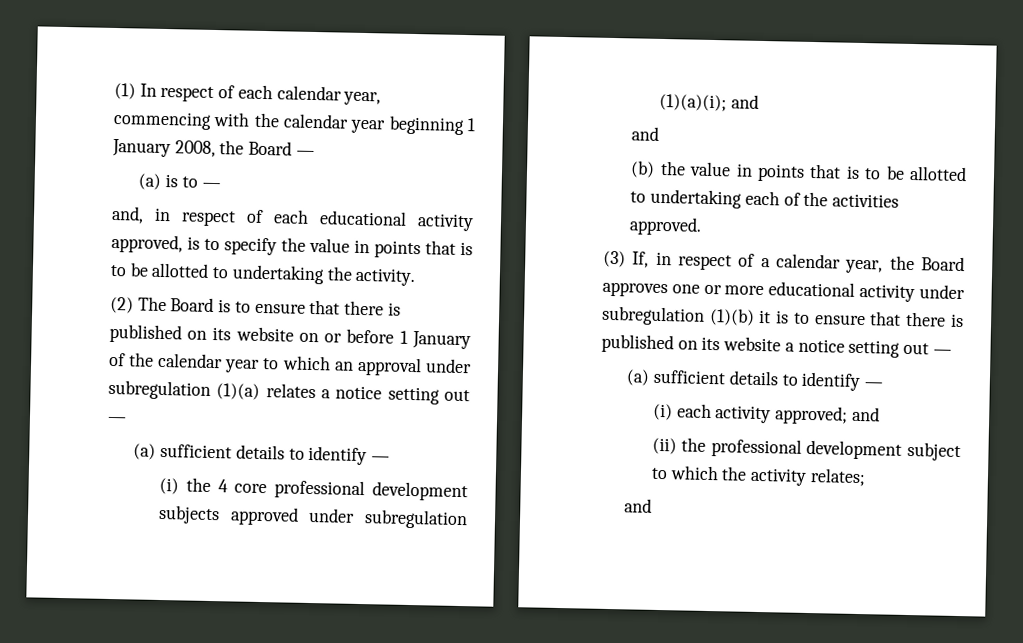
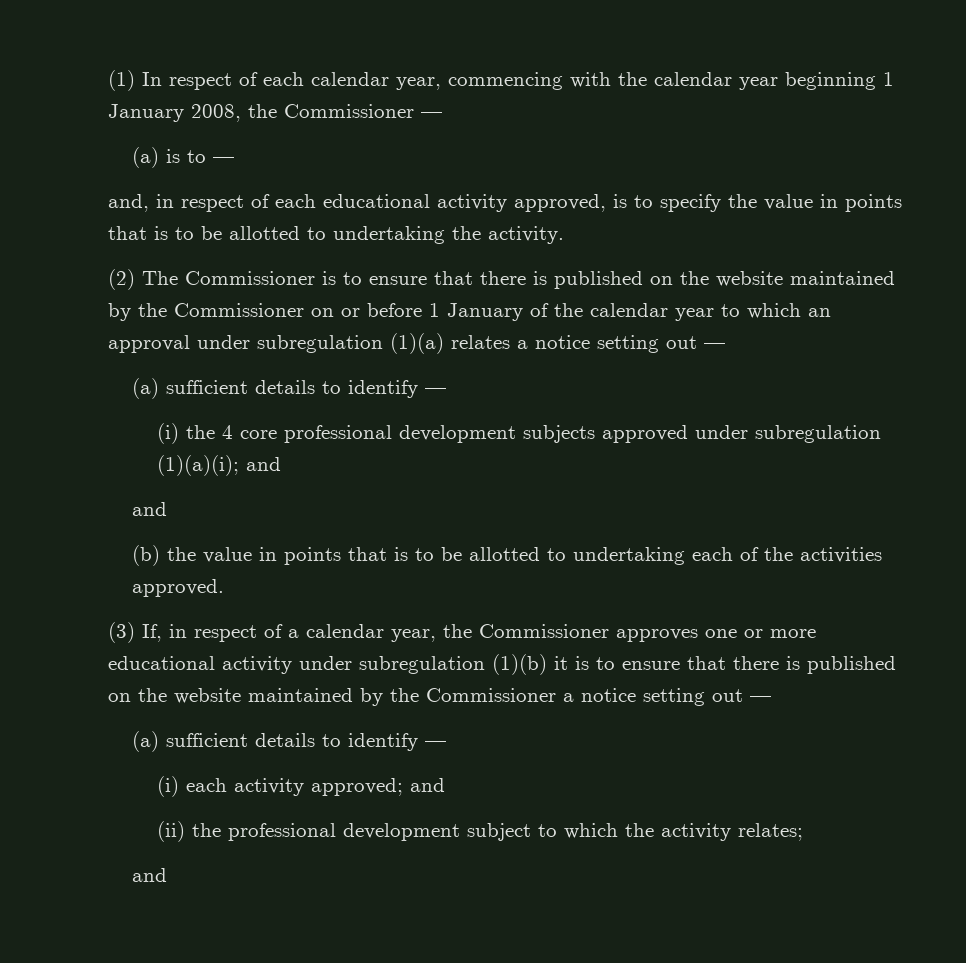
[248,140,293,156] Board -> [283,104,414,118] Commissioner
[170,297,401,316] [108,323,294,344] Board is to ensure that there is published on its website -> [184,271,895,289] [107,303,304,321] Commissioner is to ensure that there is published on the website maintained by the Commissioner
[921,256,965,272] Board -> [478,624,609,638] Commissioner
[701,336,782,352] its website -> [137,688,556,706] the website maintained by the Commissioner

